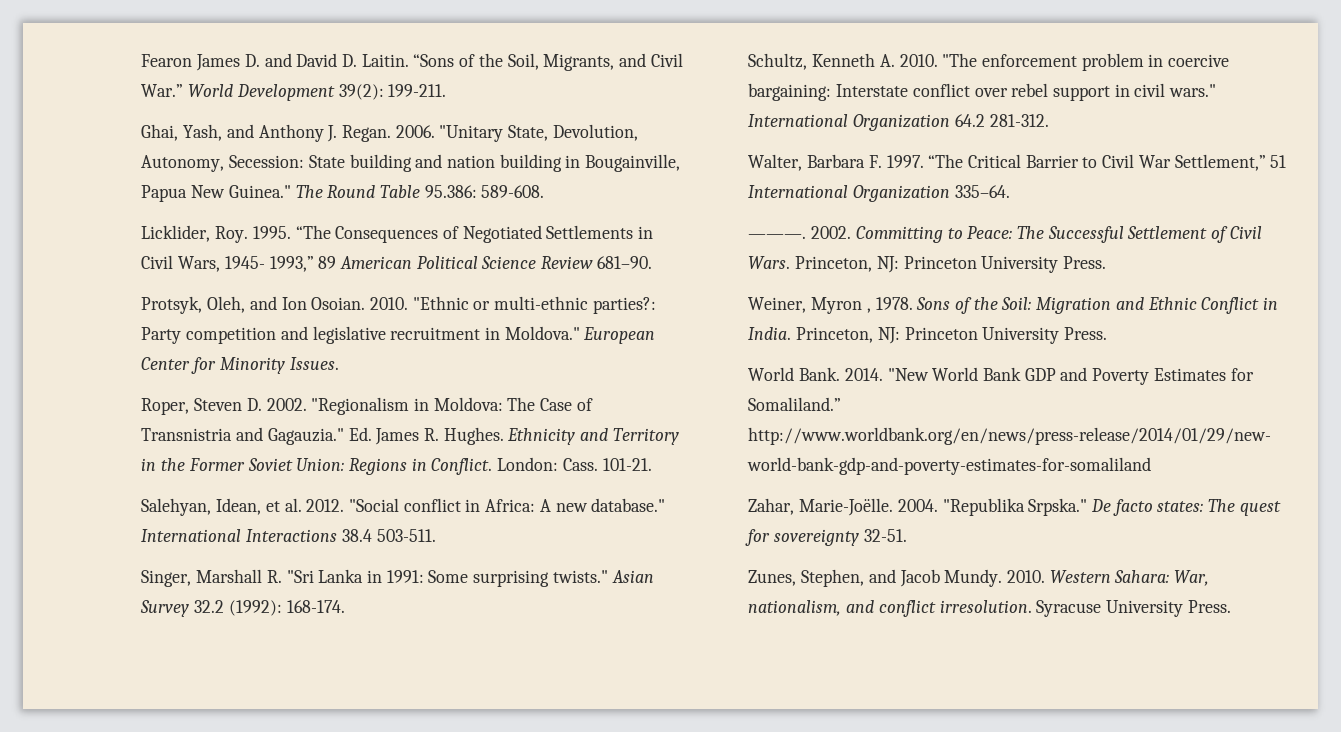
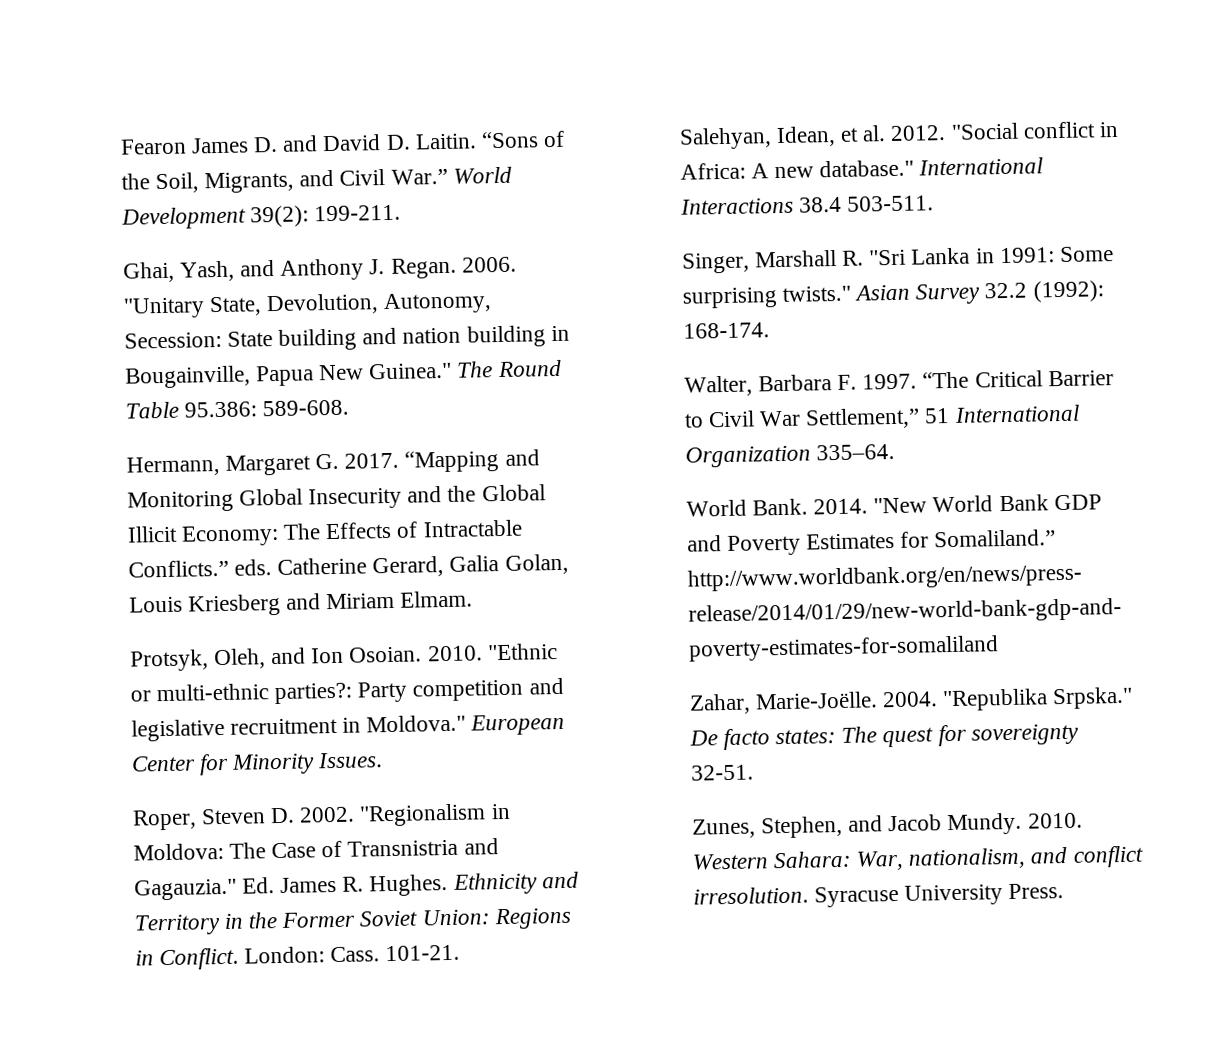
[141,225,654,243] [141,255,652,272] Licklider, Roy. 1995. “The Consequences of Negotiated Settlements in Civil Wars, 1945- 1993,” 89 American Political Science Review 681–90. -> [125,449,540,477] [126,484,546,513] [126,519,523,547] [127,553,569,578] [128,590,474,617] Hermann, Margaret G. 2017. “Mapping and Monitoring Global Insecurity and the Global Illicit Economy: The Effects of Intractable Conflicts.” eds. Catherine Gerard, Galia Golan, Louis Kriesberg and Miriam Elmam.
[748,53,1230,71] [748,83,1217,101] [748,114,1049,131] // Schultz, Kenneth A. 2010. "The enforcement problem in coercive bargaining: Interstate conflict over rebel support in civil wars." International Organization 64.2 281-312. -> (770, 330) none
[748,226,1262,243] [748,256,1106,273] [748,297,1279,314] [748,327,1107,344] // ———. 2002. Committing to Peace: The Successful Settlement of Civil Wars. Princeton, NJ: Princeton University Press. // Weiner, Myron , 1978. Sons of the Soil: Migration and Ethnic Conflict in India. Princeton, NJ: Princeton University Press. -> (895, 452) none

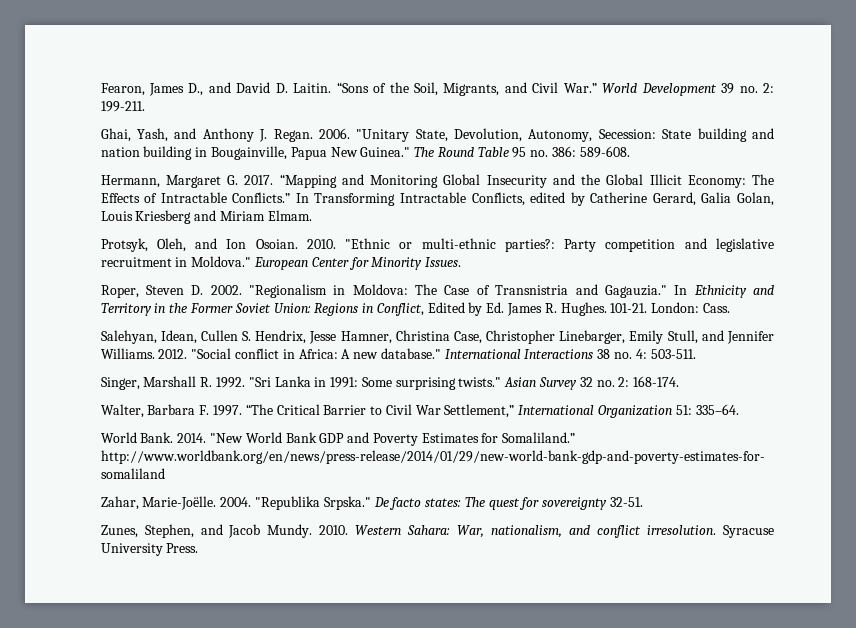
[119,136,278,155] Fearon James D. -> [100,83,204,96] Fearon, James D.,
[249,205,309,228] 39(2): -> [721,83,774,94] 39 no. 2:
[183,401,257,418] 95.386: -> [512,146,576,158] 95 no. 386:
[233,559,272,576] eds. -> [295,192,585,206] In Transforming Intractable Conflicts, edited by
[241,873,449,897] Ed. James R. Hughes. -> [674,285,688,295] In
[158,947,239,971] Conflict. -> [376,302,648,316] Conflict, Edited by Ed. James R. Hughes. 101-21.
[385,944,461,962] 101-21. -> (730, 308) none
[839,125,887,142] et al. -> [200,330,774,344] [100,348,155,359] Cullen S. Hendrix, Jesse Hamner, Christina Case, Christopher Linebarger, Emily Stull, and Jennifer Williams.
[798,196,842,213] 38.4 -> [597,349,647,359] 38 no. 4:
(864, 258) none -> [215,377,245,388] 1992.
[984,280,1104,303] 32.2 (1992): -> [579,377,630,387] 32 no. 2:
[924,407,951,424] 51 -> (515, 411) none
(811, 456) none -> [675,405,692,415] 51:

